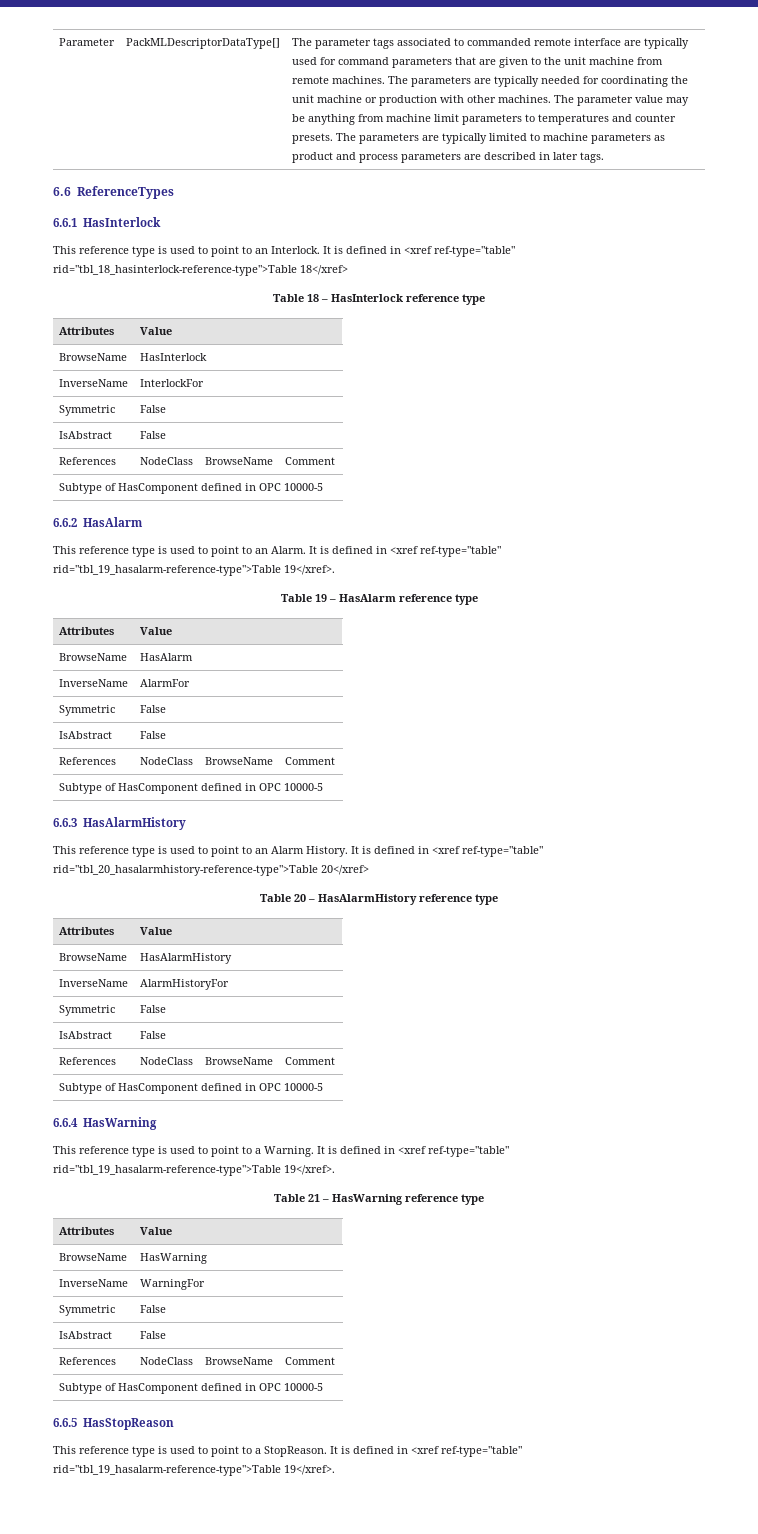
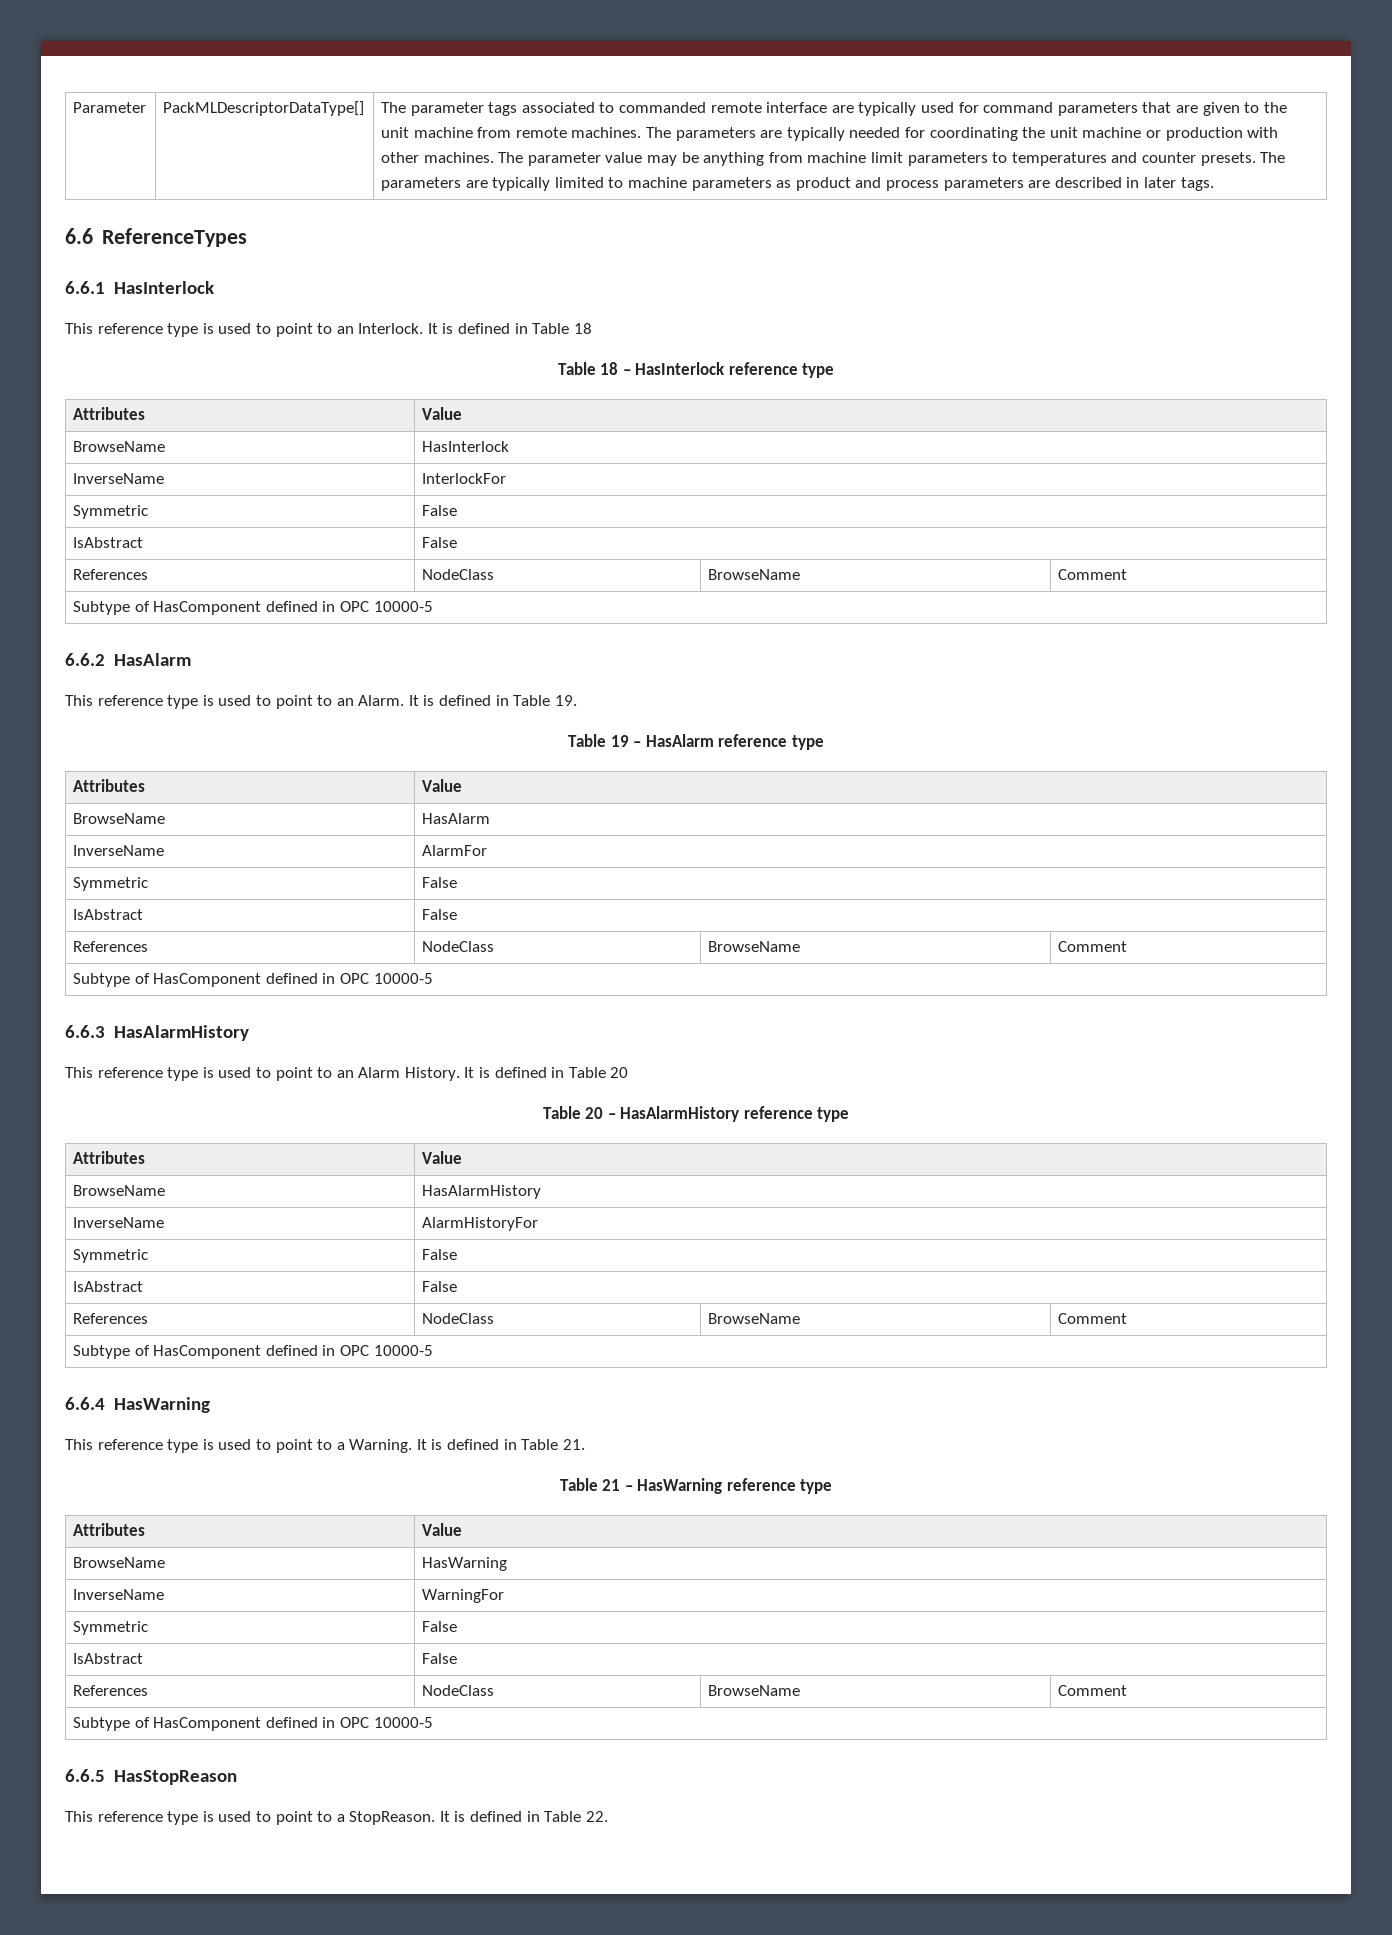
[404,246,515,257] [53,265,348,276] <xref ref-type="table" rid="tbl_18_hasinterlock-reference-type">Table 18</xref> -> [532,323,592,334] Table 18
[390,546,501,557] [53,565,335,576] <xref ref-type="table" rid="tbl_19_hasalarm-reference-type">Table 19</xref>. -> [513,695,577,706] Table 19.
[432,846,543,857] [53,865,369,876] <xref ref-type="table" rid="tbl_20_hasalarmhistory-reference-type">Table 20</xref> -> [568,1067,629,1078] Table 20
[398,1146,509,1157] [53,1165,335,1176] <xref ref-type="table" rid="tbl_19_hasalarm-reference-type">Table 19</xref>. -> [521,1439,585,1450] Table 21.
[411,1446,522,1457] [53,1465,335,1476] <xref ref-type="table" rid="tbl_19_hasalarm-reference-type">Table 19</xref>. -> [544,1811,608,1822] Table 22.

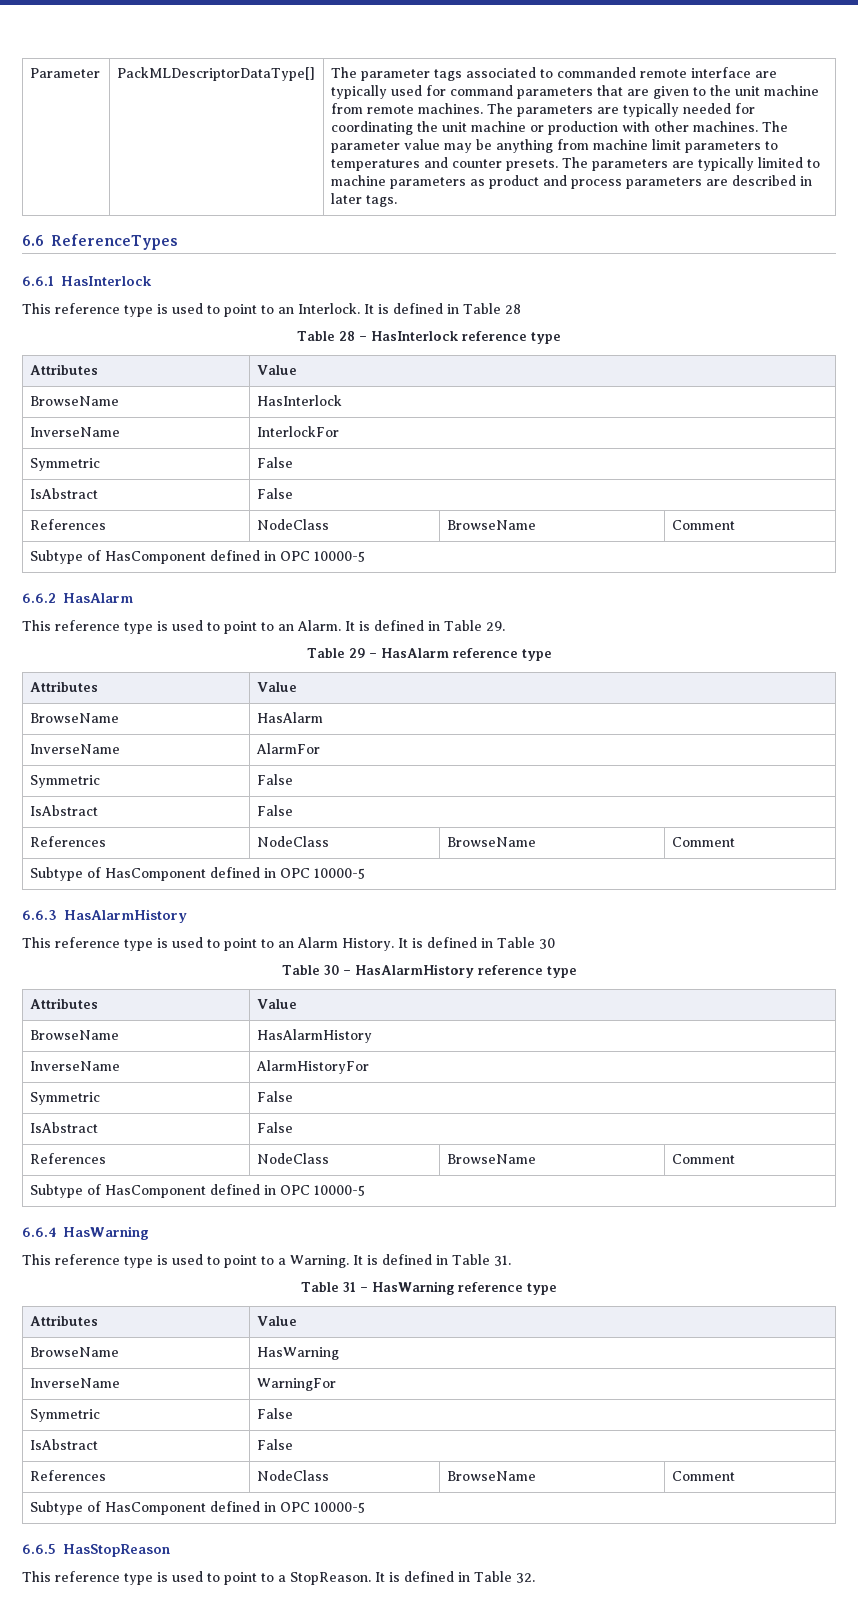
[573,323,592,334] [557,362,619,375] 18 // Table 18 -> [505,304,521,314] [297,331,355,341] 28 // Table 28
[554,695,577,706] [568,734,629,747] 19. // Table 19 -> [486,621,505,631] [306,648,365,658] 29. // Table 29
[610,1067,629,1078] [542,1106,604,1119] 20 // Table 20 -> [539,938,555,949] [281,965,339,975] 30 // Table 30
[562,1439,585,1450] [559,1478,621,1491] 21. // Table 21 -> [494,1255,511,1266] [301,1282,356,1292] 31. // Table 31
[585,1811,608,1822] 22. -> [516,1573,535,1583] 32.

